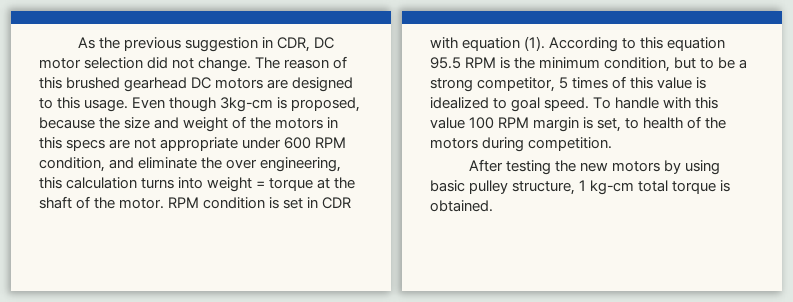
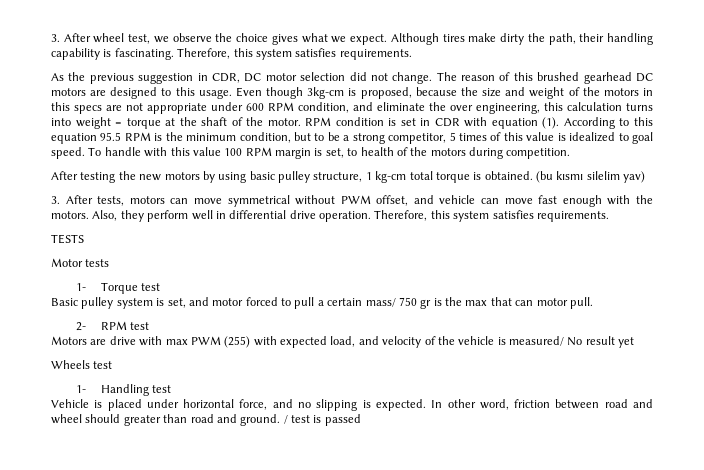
(77, 43) none -> [51,33,654,45] [51,48,412,60] 3. After wheel test, we observe the choice gives what we expect. Although tires make dirty the path, their handling capability is fascinating. Therefore, this system satisfies requirements. //
(493, 206) none -> [536,171,646,183] [51,195,653,207] [51,210,609,222] [51,234,84,244] [51,258,110,267] [75,282,161,294] [51,297,593,309] [75,321,150,331] [51,336,635,348] [51,360,113,369] [75,384,172,396] [51,399,653,411] [51,414,361,426] (bu kısmı silelim yav) // 3. After tests, motors can move symmetrical without PWM offset, and vehicle can move fast enough with the motors. Also, they perform well in differential drive operation. Therefore, this system satisfies requirements. // TESTS // Motor tests // 1- Torque test // Basic pulley system is set, and motor forced to pull a certain mass/ 750 gr is the max that can motor pull. // 2- RPM test // Motors are drive with max PWM (255) with expected load, and velocity of the vehicle is measured/ No result yet // Wheels test // 1- Handling test // Vehicle is placed under horizontal force, and no slipping is expected. In other word, friction between road and wheel should greater than road and ground. / test is passed

